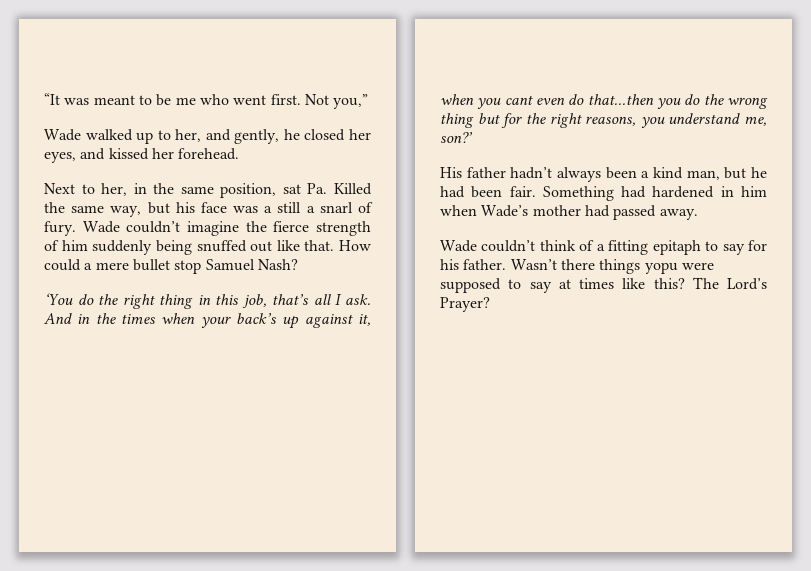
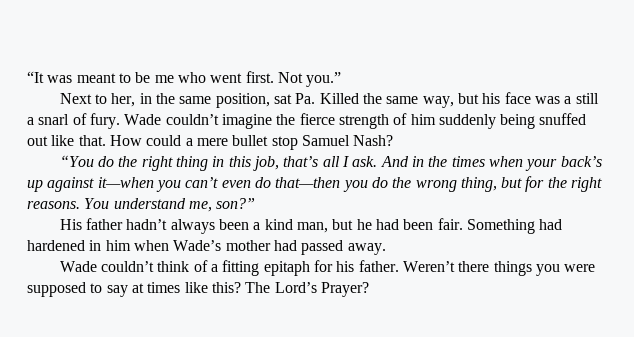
[333,94,369,109] [44,129,371,144] [44,148,240,163] you,” // Wade walked up to her, and gently, he closed her eyes, and kissed her forehead. -> [306,72,342,87] you.”
[44,293,73,305] ‘You -> [59,155,94,167] “You
[358,314,371,326] [440,94,533,109] it, when you cant -> [97,177,219,192] it—when you can’t
[587,94,654,105] that...then -> [275,177,341,188] that—then
[440,113,474,128] thing -> [460,177,497,192] thing,
[585,116,665,128] reasons, you -> [27,198,110,209] reasons. You
[440,132,473,143] son?’ -> [216,198,256,209] son?”
[705,241,745,255] to say -> (310, 268) none
[510,259,557,270] Wasn’t -> [402,261,455,272] Weren’t
[644,262,678,274] yopu -> [535,264,560,276] you

